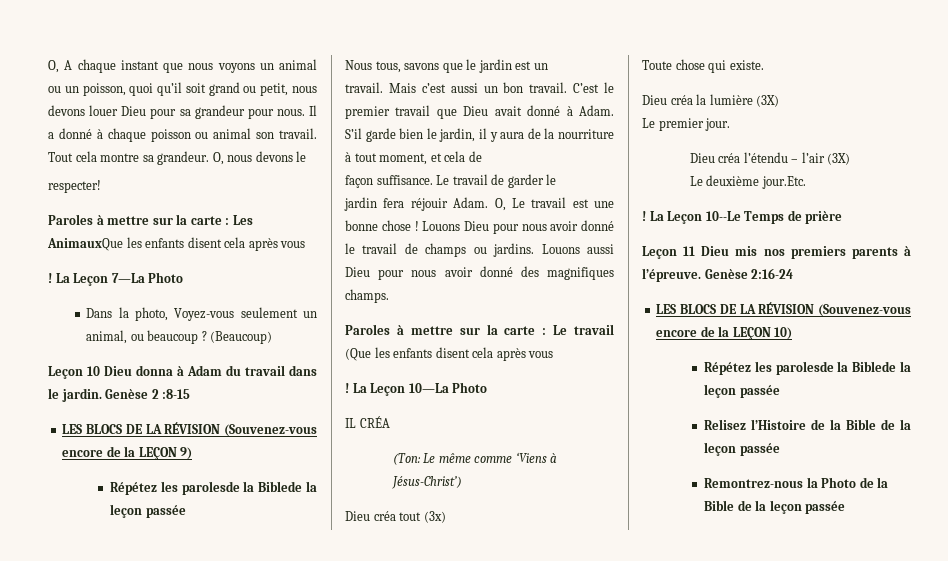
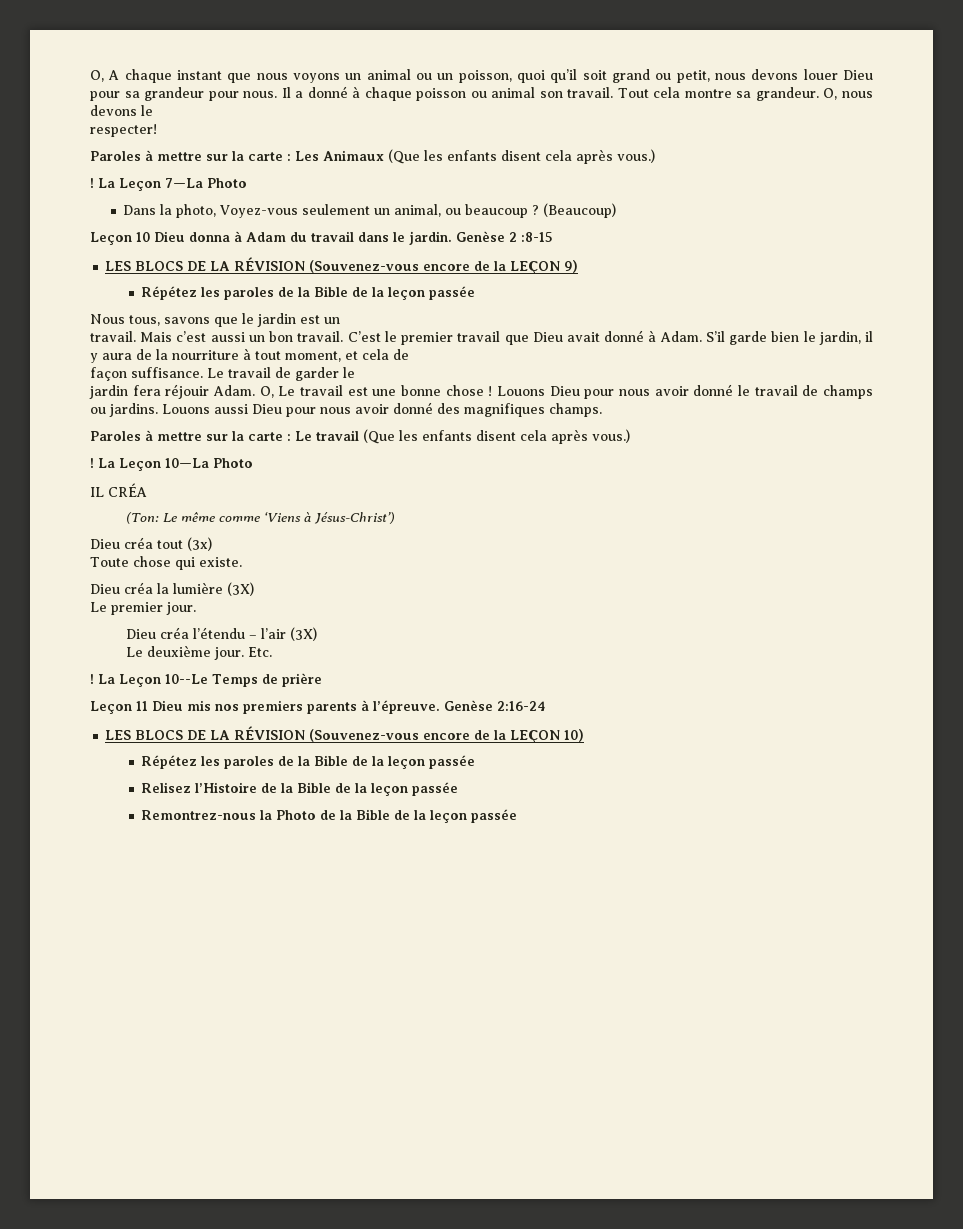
[47,237,306,251] AnimauxQue les enfants disent cela après vous -> [323,149,655,164] Animaux (Que les enfants disent cela après vous.)
[181,481,303,495] parolesde la Biblede -> [224,286,369,300] paroles de la Bible de
[528,351,554,358] vous -> [592,429,630,443] vous.)
[761,176,806,189] jour.Etc. -> [213,647,272,660] jour. Etc.
[775,361,897,375] parolesde la Biblede -> [224,755,369,769] paroles de la Bible de

